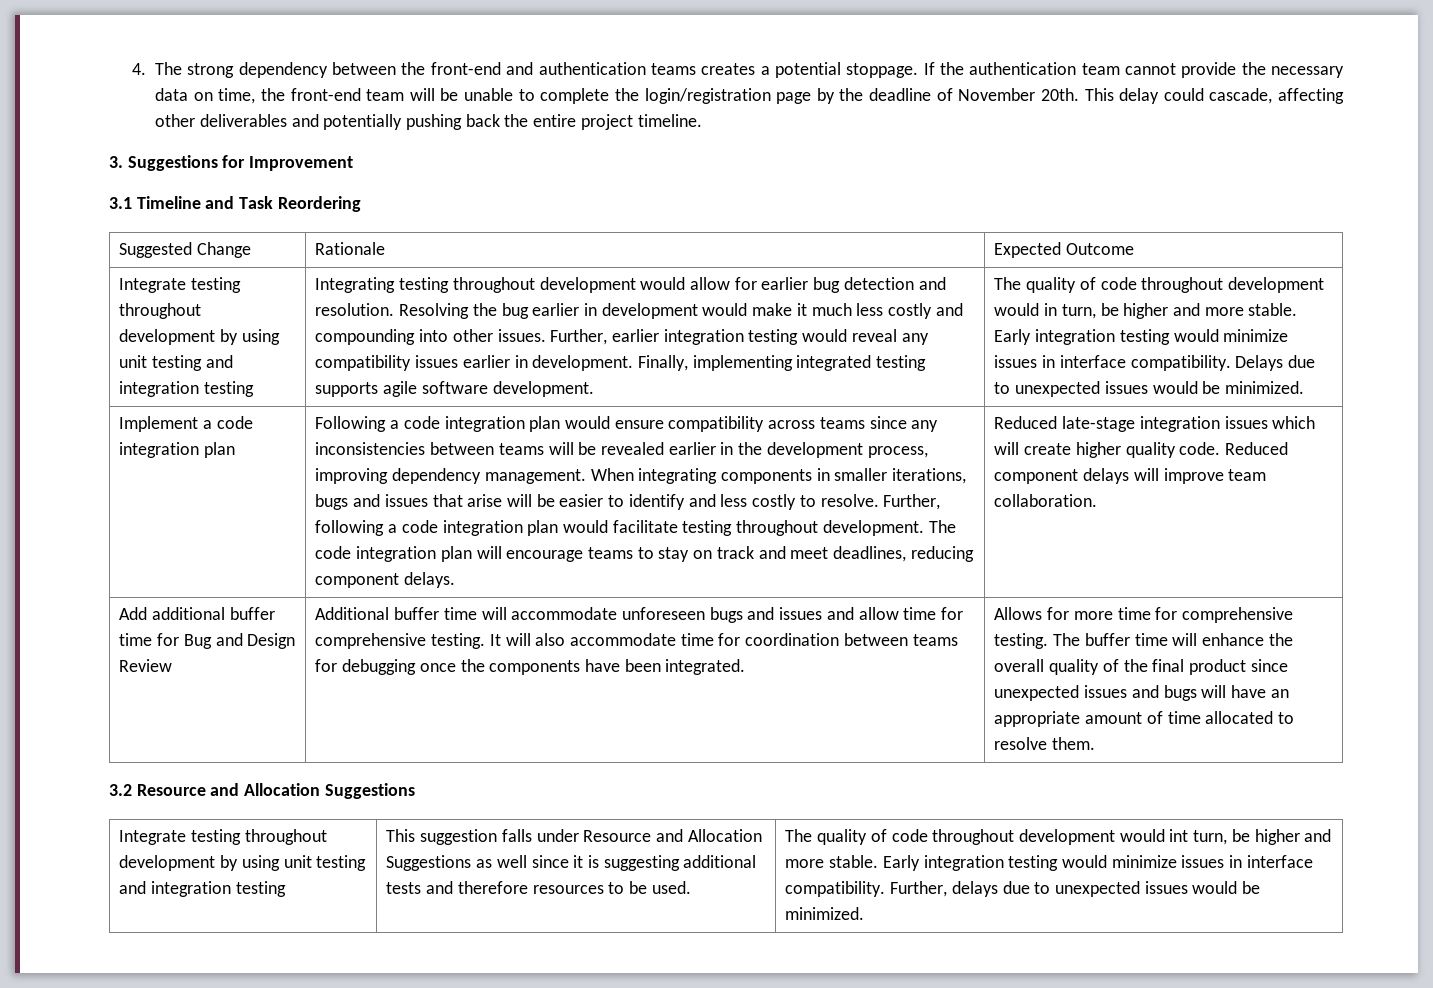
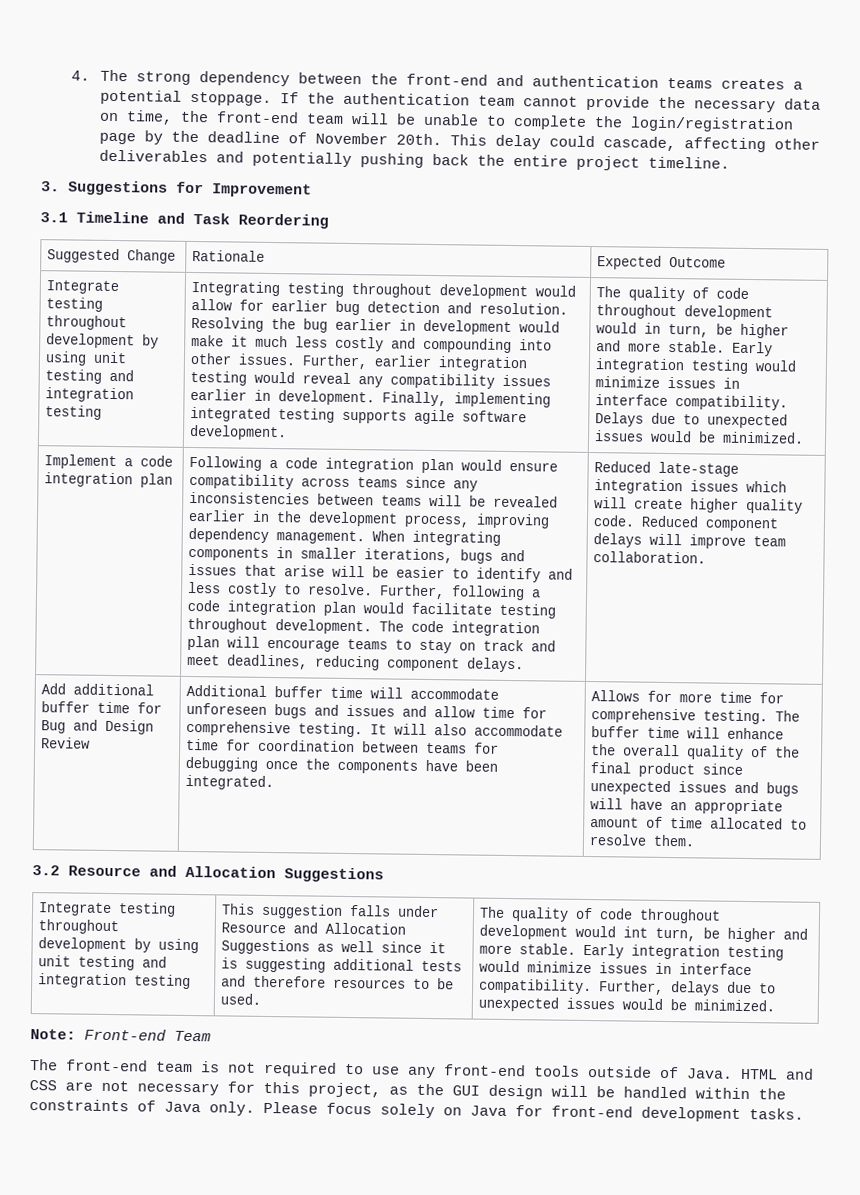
(865, 913) none -> [30,1028,211,1042] [30,1059,814,1080] [29,1080,786,1100] [29,1099,804,1122] // Note: Front-end Team // The front-end team is not required to use any front-end tools outside of Java. HTML and CSS are not necessary for this project, as the GUI design will be handled within the constraints of Java only. Please focus solely on Java for front-end development tasks.

